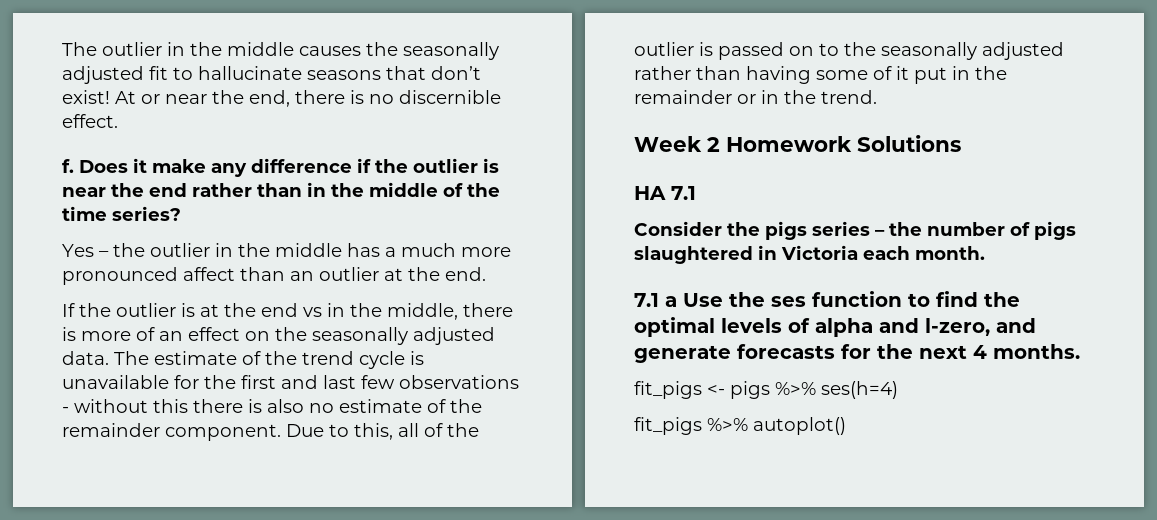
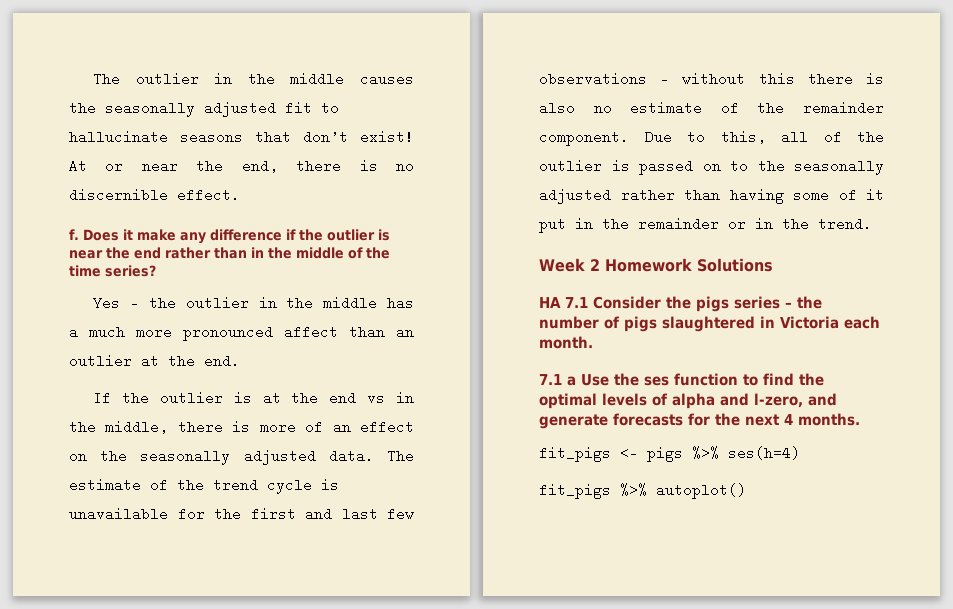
(696, 193) // -> (588, 302) none

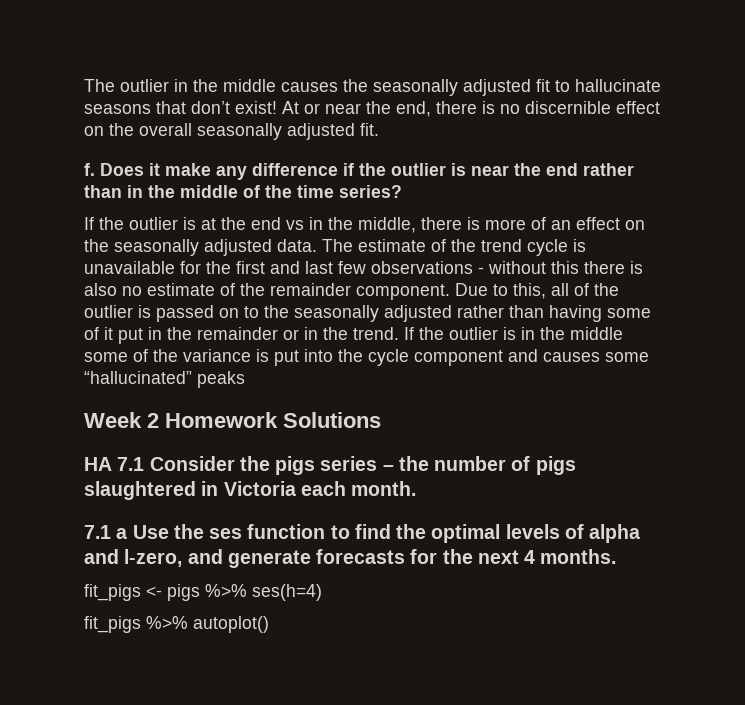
[177,188,240,202] effect. -> [616,101,660,114] [84,123,379,140] effect on the overall seasonally adjusted fit.
[93,296,414,310] [69,325,414,341] [69,354,240,368] // Yes – the outlier in the middle has a much more pronounced affect than an outlier at the end. -> (402, 191) none
(872, 224) none -> [404,327,623,340] [84,349,649,366] [84,371,245,388] If the outlier is in the middle some of the variance is put into the cycle component and causes some “hallucinated” peaks

